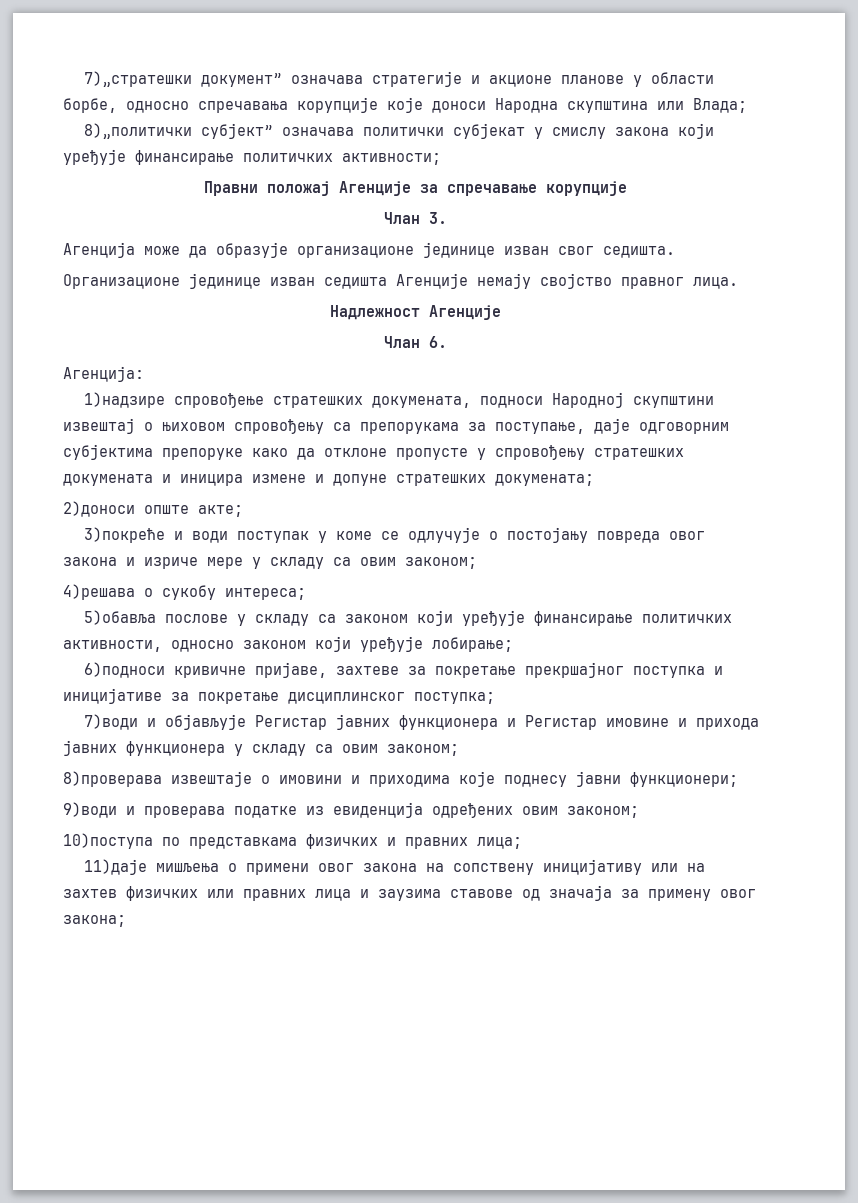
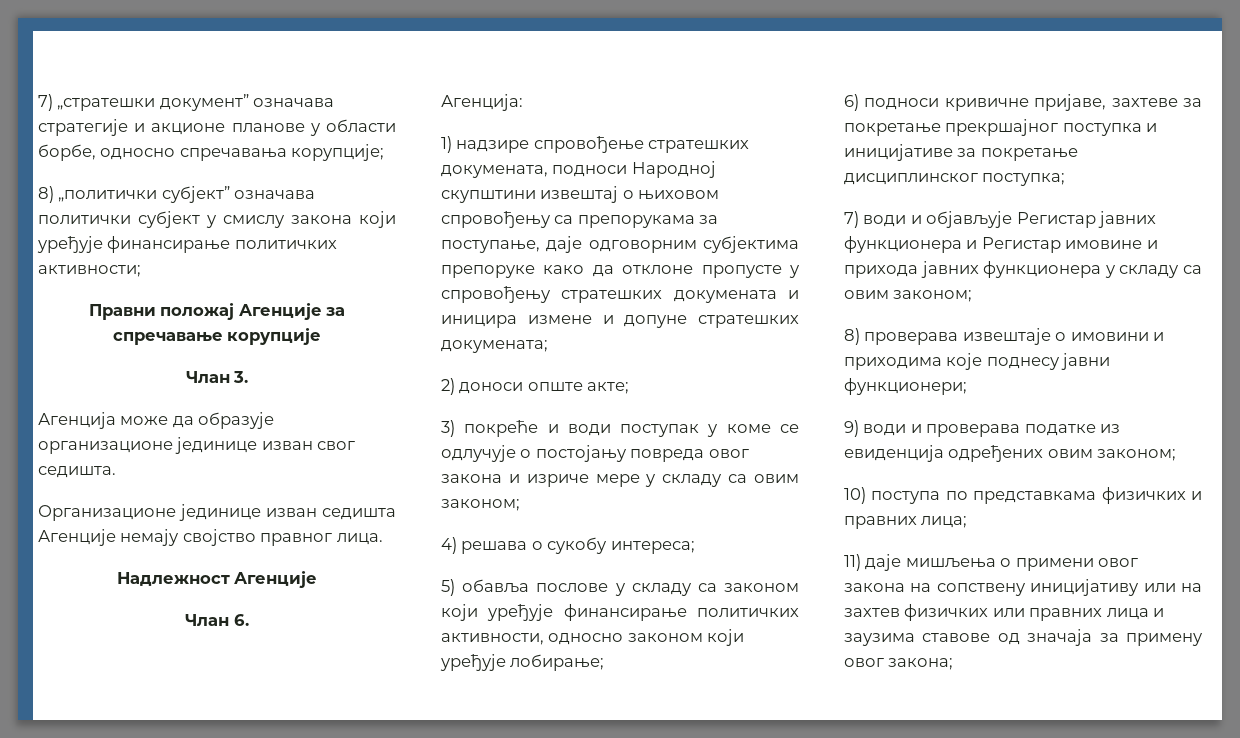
[84,71,193,87] 7)„стратешки -> [38,94,156,111] 7) „стратешки
[297,97,747,113] [84,123,193,139] корупције које доноси Народна скупштина или Влада; // 8)„политички -> [291,144,385,161] [38,186,158,203] корупције; // 8) „политички
[453,123,526,139] субјекат -> [138,211,200,228] субјект
[84,392,166,408] 1)надзире -> [441,136,530,153] 1) надзире
[63,501,135,517] 2)доноси -> [441,378,524,395] 2) доноси
[84,527,166,543] 3)покреће -> [441,420,539,437] 3) покреће
[63,584,135,600] 4)решава -> [441,537,528,554] 4) решава
[84,610,157,625] 5)обавља -> [441,579,530,596] 5) обавља
[84,662,166,678] 6)подноси -> [844,94,940,111] 6) подноси
[84,714,139,730] 7)води -> [844,211,907,228] 7) води
[63,771,162,787] 8)проверава -> [844,328,959,345] 8) проверава
[63,802,117,818] 9)води -> [844,420,907,437] 9) води
[63,833,153,849] 10)поступа -> [844,487,941,504] 10) поступа
[84,859,148,875] 11)даје -> [844,554,902,571] 11) даје

